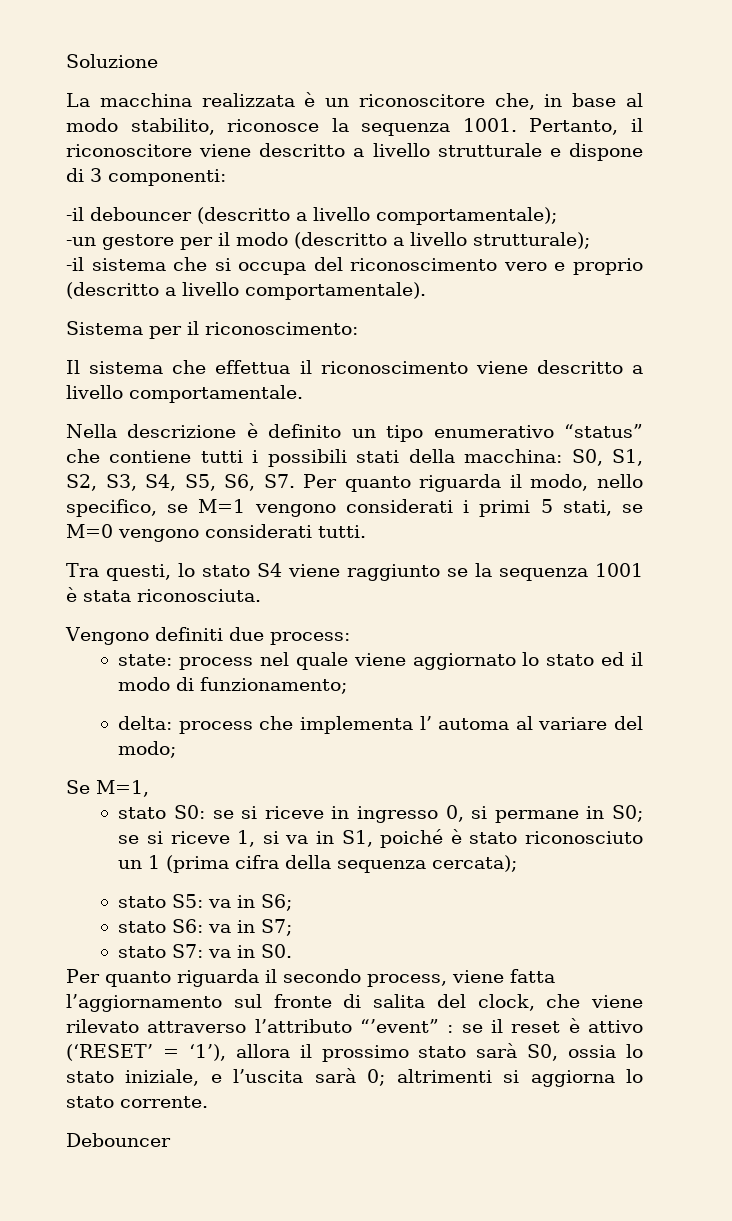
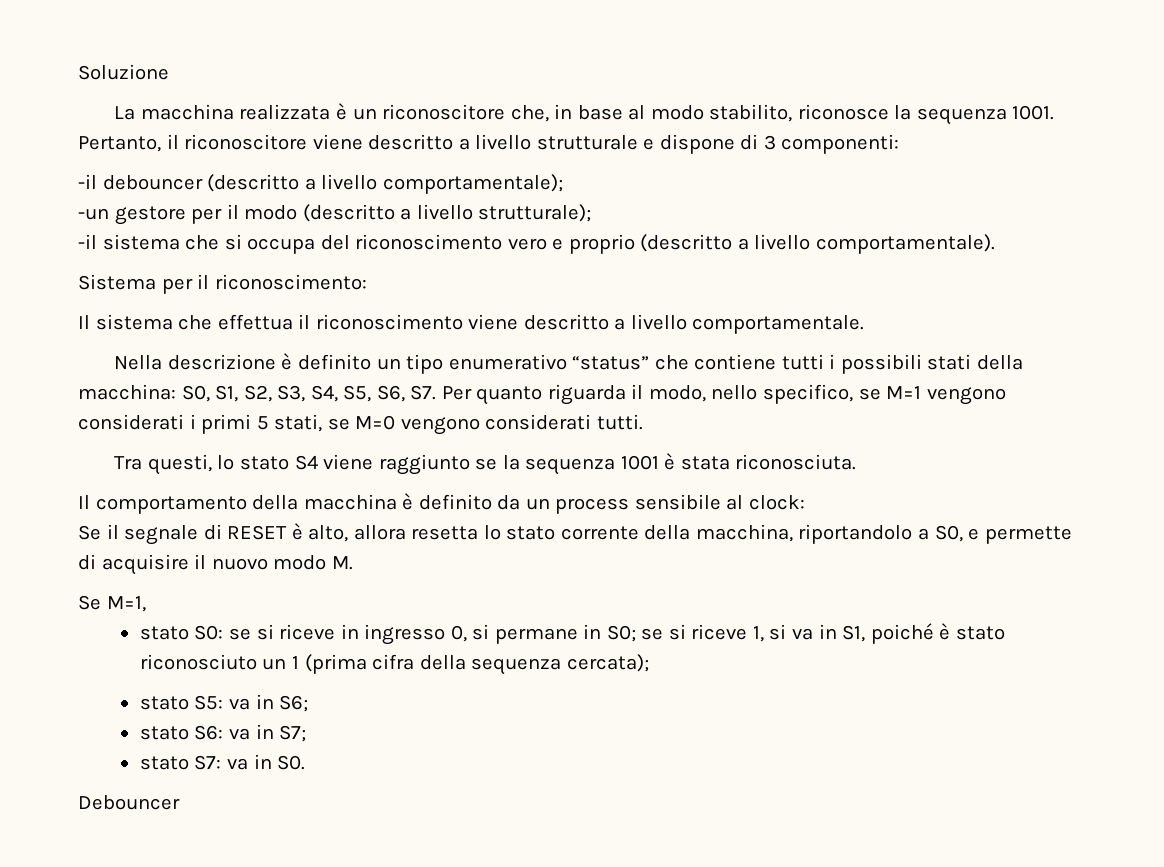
[65,627,350,645] [118,652,643,670] [118,677,348,694] [118,716,643,734] [118,741,177,758] Vengono definiti due process: // state: process nel quale viene aggiornato lo stato ed il modo di funzionamento; // delta: process che implementa l’ automa al variare del modo; -> [78,493,805,514] [78,523,1072,545] [78,554,353,575] Il comportamento della macchina è definito da un process sensibile al clock: // Se il segnale di RESET è alto, allora resetta lo stato corrente della macchina, riportandolo a S0, e permette di acquisire il nuovo modo M.
[66,969,555,987] [66,994,643,1012] [66,1018,643,1033] [66,1043,643,1062] [66,1068,644,1087] [66,1096,208,1108] // Per quanto riguarda il secondo process, viene fatta l’aggiornamento sul fronte di salita del clock, che viene rilevato attraverso l’attributo “’event” : se il reset è attivo (‘RESET’ = ‘1’), allora il prossimo stato sarà S0, ossia lo stato iniziale, e l’uscita sarà 0; altrimenti si aggiorna lo stato corrente. -> (306, 762) none

